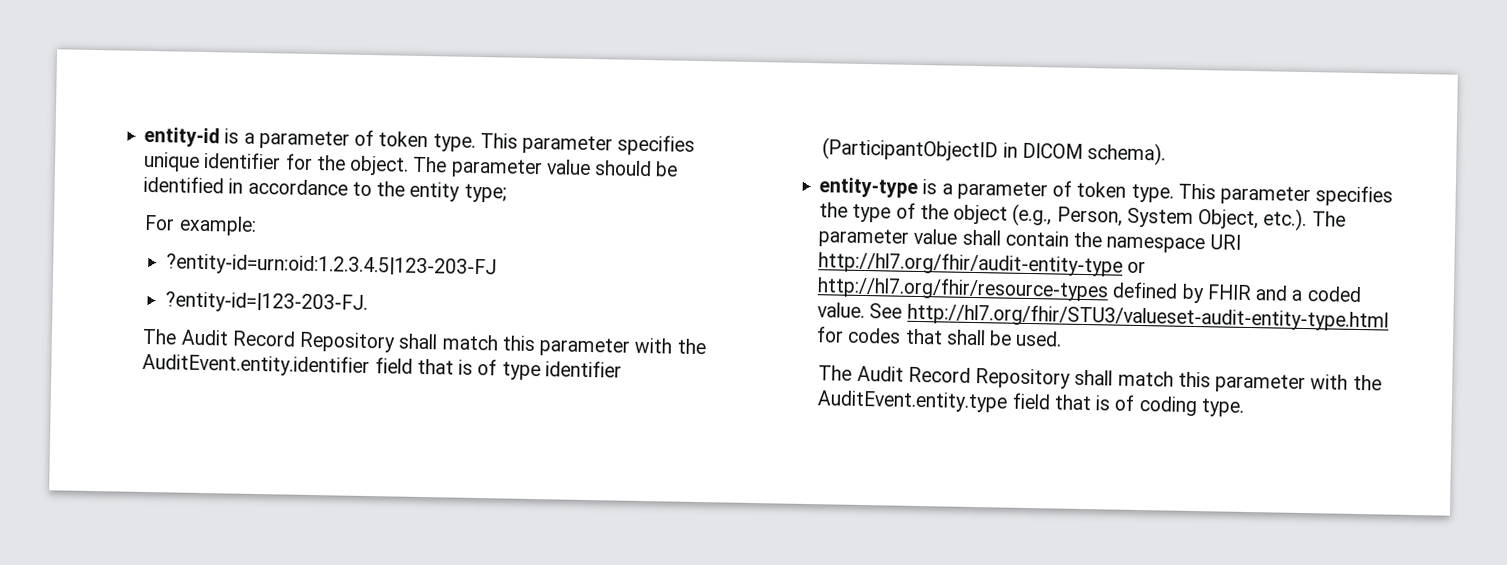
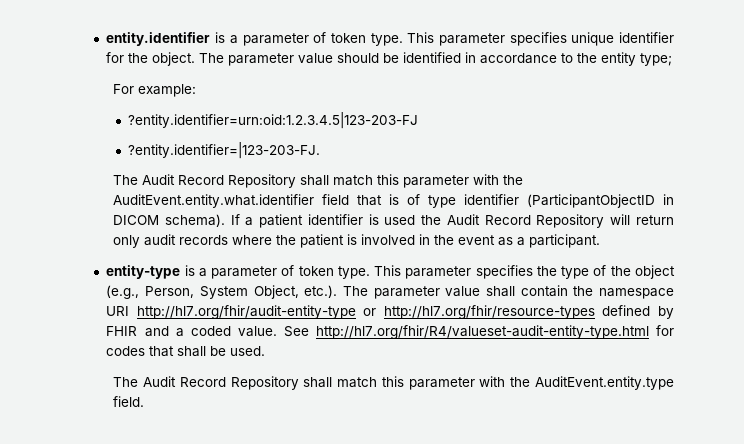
[144,126,221,148] entity-id -> [106,32,211,46] entity.identifier
[165,253,497,279] [164,291,368,314] ?entity-id=urn:oid:1.2.3.4.5|123-203-FJ // ?entity-id=|123-203-FJ. -> [128,112,419,129] [128,142,321,159] ?entity.identifier=urn:oid:1.2.3.4.5|123-203-FJ // ?entity.identifier=|123-203-FJ.
[142,352,371,378] AuditEvent.entity.identifier -> [113,194,315,208] AuditEvent.entity.what.identifier
(1167, 154) none -> [230,214,675,228] [113,234,601,248] If a patient identifier is used the Audit Record Repository will return only audit records where the patient is involved in the event as a participant.
[906,302,1389,332] http://hl7.org/fhir/STU3/valueset-audit-entity-type.html -> [315,325,649,339] http://hl7.org/fhir/R4/valueset-audit-entity-type.html
[1011,392,1244,417] field that is of coding type. -> [113,396,145,407] field.

